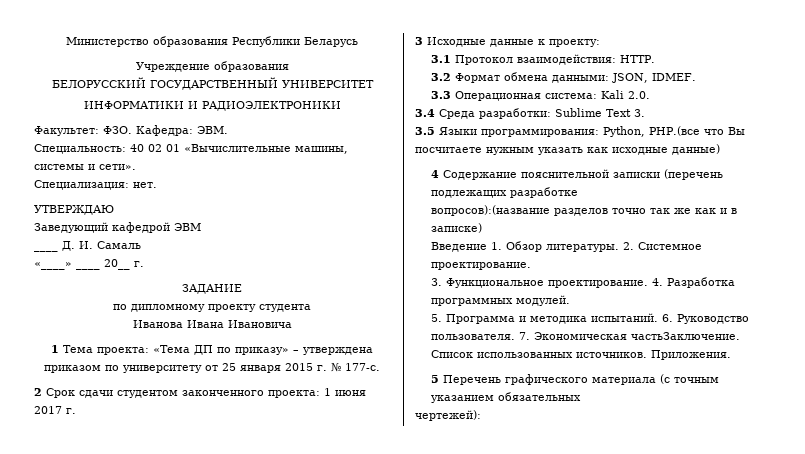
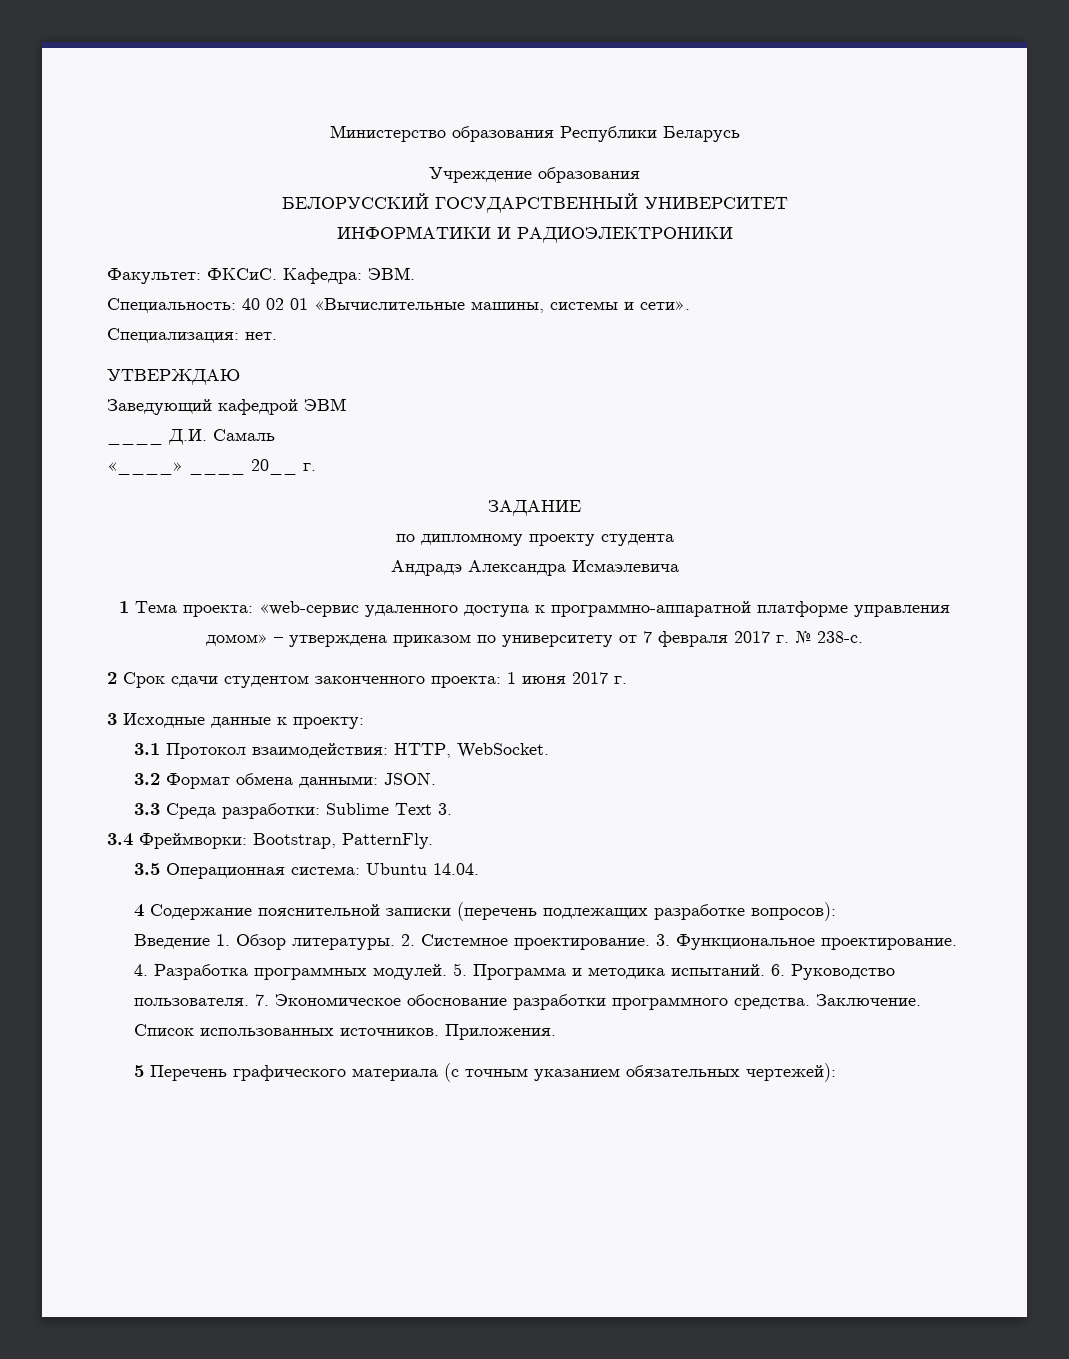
[103,126,132,134] ФЗО. -> [207,268,277,280] ФКСиС.
[62,241,93,251] Д. И. -> [168,429,207,445] Д.И.
[132,320,292,328] Иванова Ивана Ивановича -> [390,560,679,576] Андрадэ Александра Исмаэлевича
[153,345,289,355] «Тема ДП по приказу» -> [259,601,950,617] [206,634,268,646] «web-сервис удаленного доступа к программно-аппаратной платформе управления домом»
[222,363,313,373] 25 января 2015 -> [643,631,770,647] 7 февраля 2017
[345,363,380,371] 177-с. -> [817,631,863,643] 238-с.
[619,55,655,63] HTTP. -> [394,743,550,758] HTTP, WebSocket.
[611,73,696,83] JSON, IDMEF. -> [384,772,437,785] JSON.
[454,90,650,101] [415,109,435,117] Операционная система: Kali 2.0. // 3.4 -> (161, 809) none
[415,126,745,137] [415,144,720,155] 3.5 Языки программирования: Python, PHP.(все что Вы посчитаете нужным указать как исходные данные) -> [107,833,433,849] [134,863,480,879] 3.4 Фреймворки: Bootstrap, PatternFly. // 3.5 Операционная система: Ubuntu 14.04.
[430,205,737,216] [430,223,482,233] // вопросов):(название разделов точно так же как и в записке) -> [751,902,837,921] вопросов):
(531, 266) // -> (651, 944) none
(570, 300) // -> (448, 972) none
[533,332,740,340] Экономическая частьЗаключение. -> [275,994,922,1010] Экономическое обоснование разработки программного средства. Заключение.
(581, 396) // -> (741, 1071) none

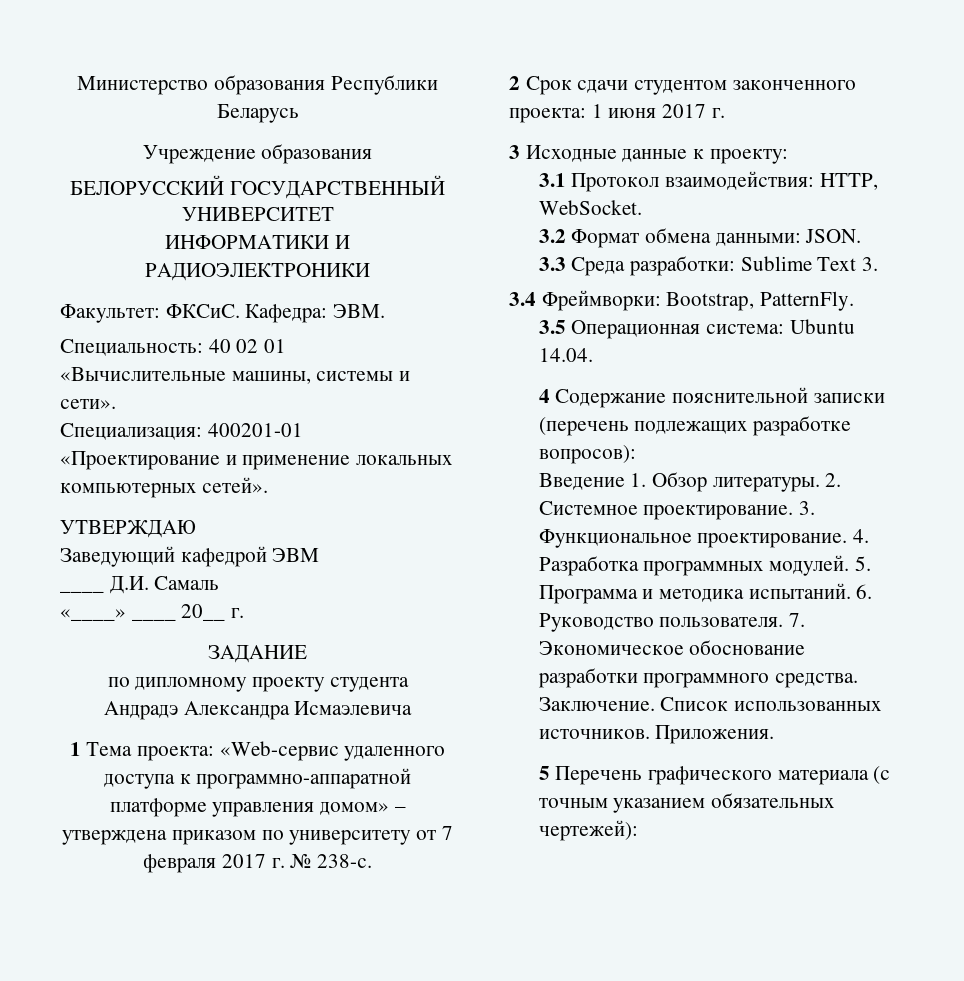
[245,332,277,340] нет. -> [207,423,303,437] [60,451,453,470] [60,477,268,498] 400201-01 «Проектирование и применение локальных компьютерных сетей».
[259,601,359,617] «web-сервис -> [219,741,339,761] «Web-сервис

